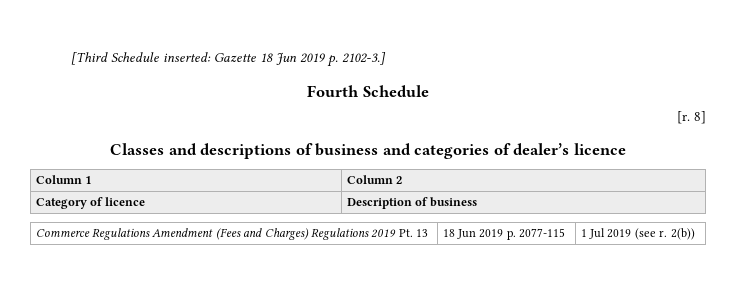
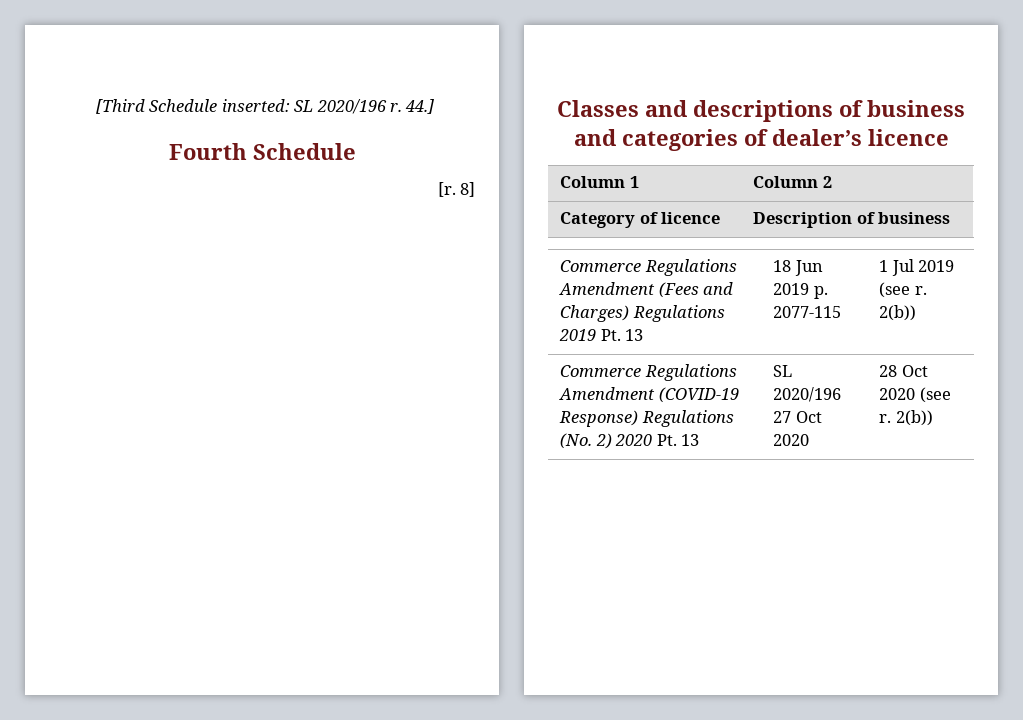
[214,52,387,67] Gazette 18 Jun 2019 p. 2102-3.] -> [294,99,435,114] SL 2020/196 r. 44.]
(695, 234) none -> [560,364,737,381] [559,387,739,403] [559,410,734,427] [560,433,699,449] [773,365,793,377] [773,387,842,402] [773,411,822,423] [773,434,810,446] [879,365,928,377] [879,387,951,403] [879,410,933,426] // Commerce Regulations Amendment (COVID-19 Response) Regulations (No. 2) 2020 Pt. 13 | SL 2020/196 27 Oct 2020 | 28 Oct 2020 (see r. 2(b))

